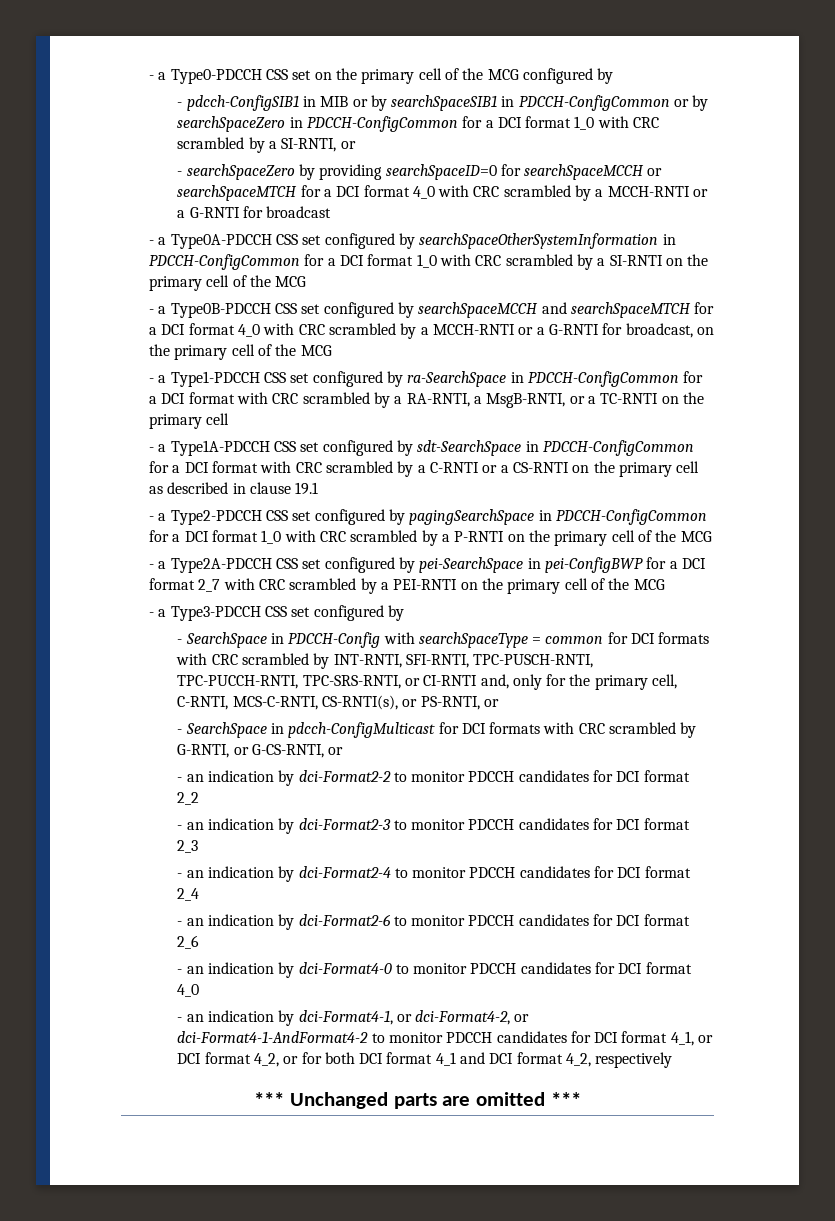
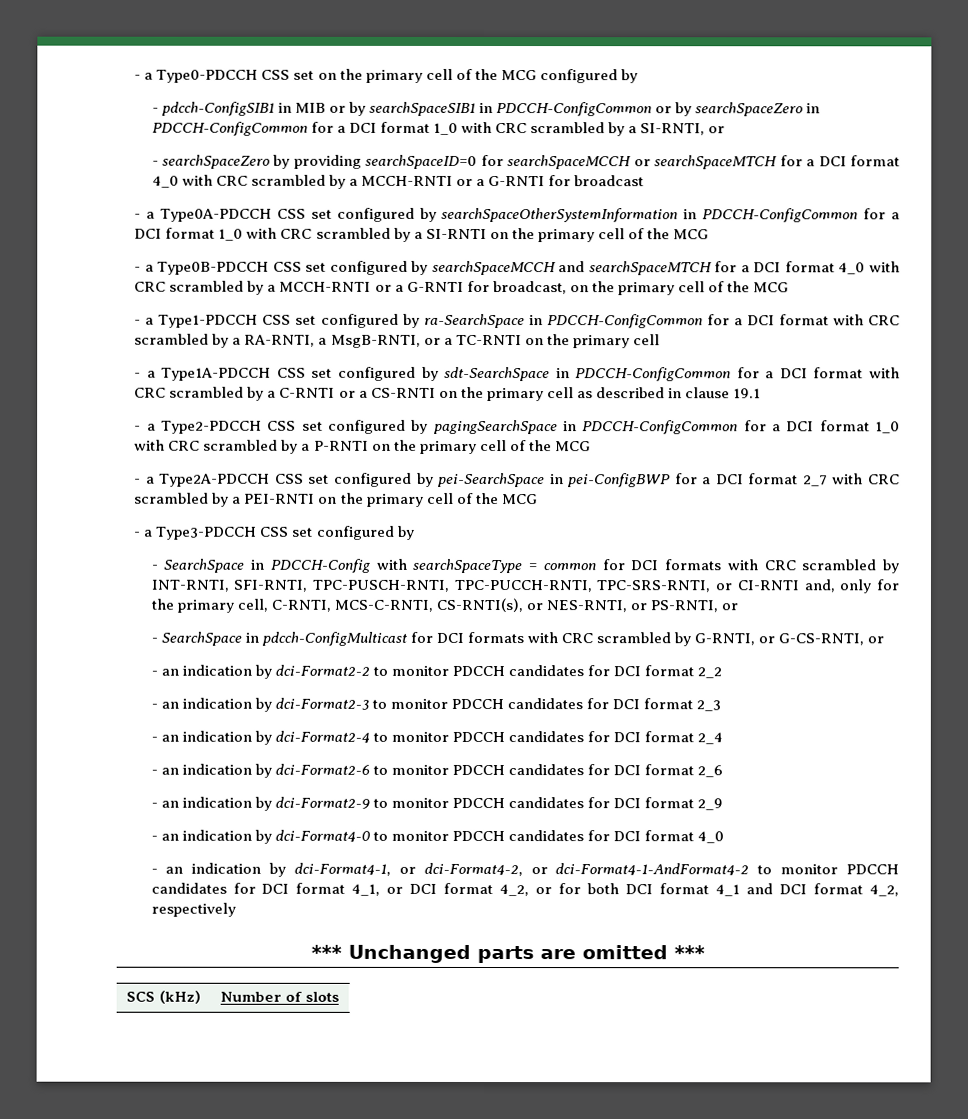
(418, 703) none -> [545,600,647,613] NES-RNTI, or
(200, 942) none -> [150,796,724,811] // - an indication by dci-Format2-9 to monitor PDCCH candidates for DCI format 2_9
(581, 1099) none -> [126,990,201,1004] [219,991,340,1002] // SCS (kHz) | Number of slots

